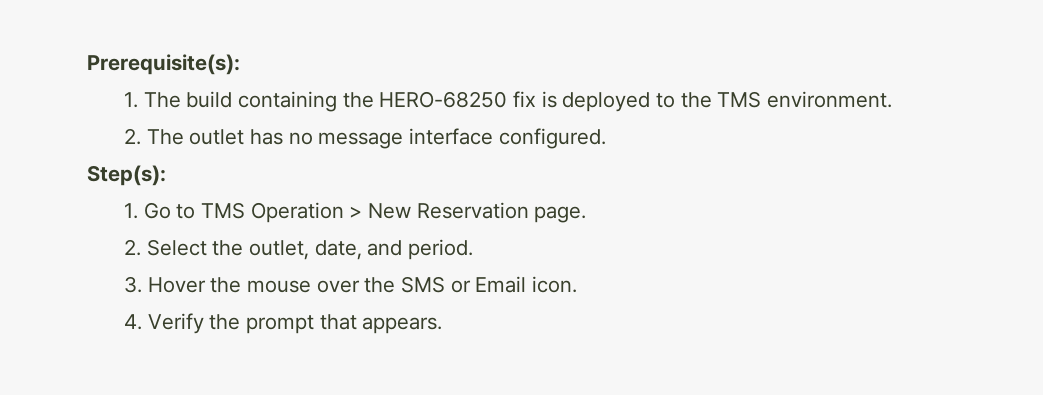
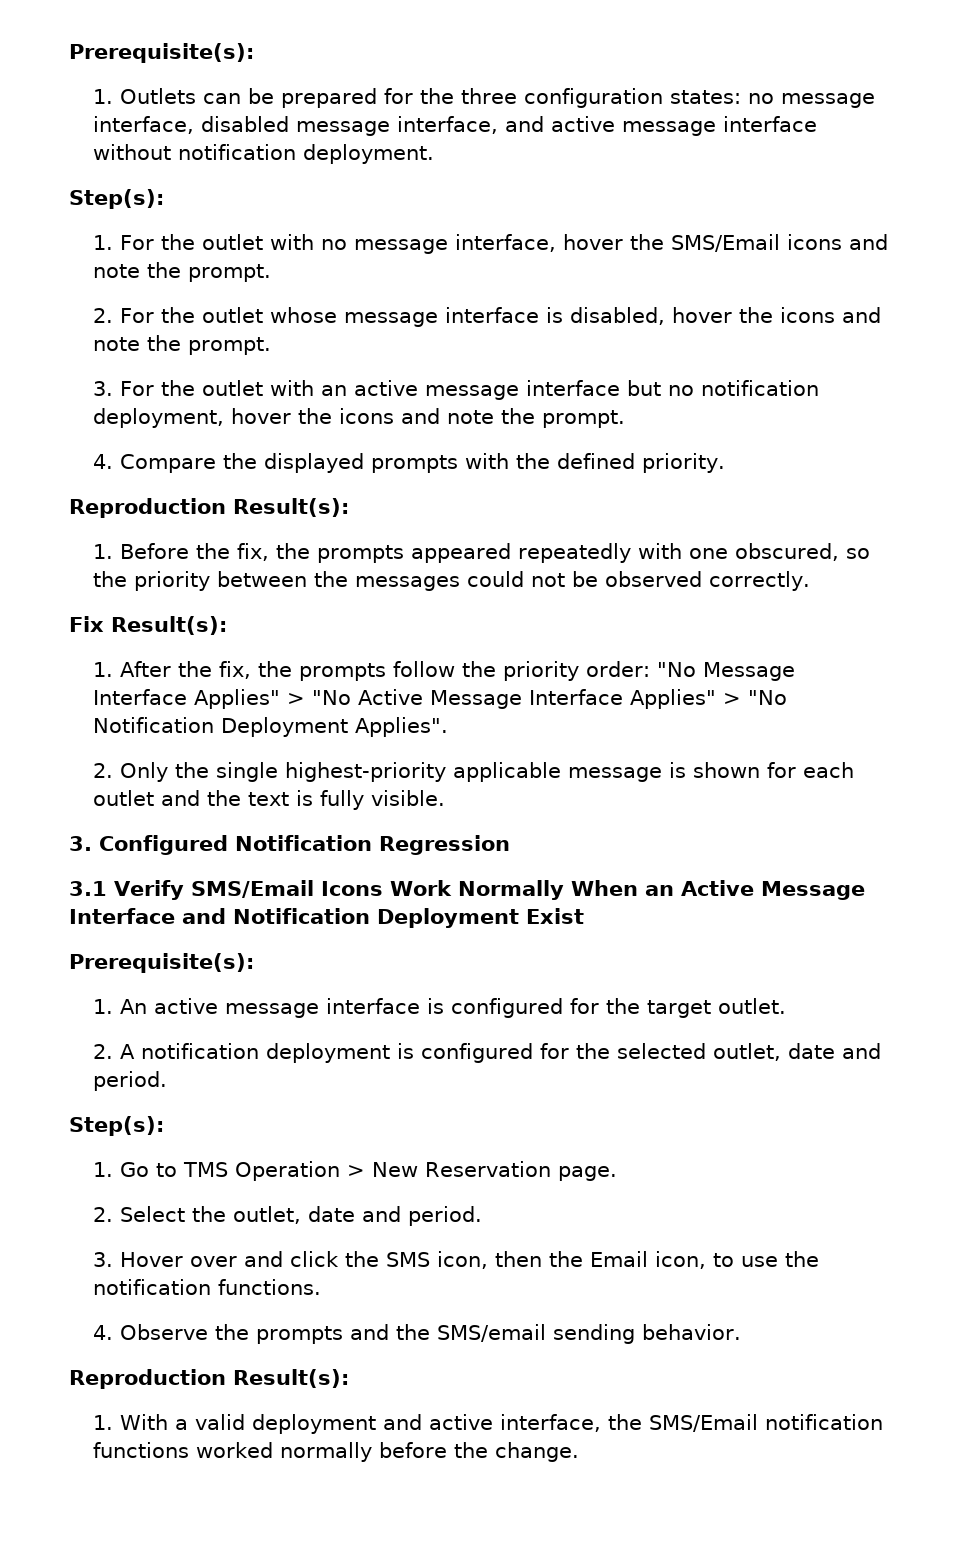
[87,54,240,75] [123,91,892,112] [123,128,606,149] Prerequisite(s): // 1. The build containing the HERO-68250 fix is deployed to the TMS environment. // 2. The outlet has no message interface configured. -> [69,43,254,63] [92,88,875,108] [92,116,817,136] [92,144,434,164] [69,189,164,209] [92,234,888,254] [92,262,271,282] [92,307,881,327] [92,335,271,355] [92,380,819,400] [92,408,625,428] [92,453,725,473] [69,498,349,518] [92,543,870,563] [92,571,810,591] [69,616,227,635] [92,661,795,681] [92,689,787,709] [92,717,448,737] [92,762,854,782] [92,790,445,810] [69,835,510,855] [69,880,865,900] [69,908,584,928] [69,953,254,973] [92,998,786,1018] [92,1043,881,1063] [92,1071,167,1091] Prerequisite(s): // 1. Outlets can be prepared for the three configuration states: no message interface, disabled message interface, and active message interface without notification deployment. // Step(s): // 1. For the outlet with no message interface, hover the SMS/Email icons and note the prompt. // 2. For the outlet whose message interface is disabled, hover the icons and note the prompt. // 3. For the outlet with an active message interface but no notification deployment, hover the icons and note the prompt. // 4. Compare the displayed prompts with the defined priority. // Reproduction Result(s): // 1. Before the fix, the prompts appeared repeatedly with one obscured, so the priority between the messages could not be observed correctly. // Fix Result(s): // 1. After the fix, the prompts follow the priority order: "No Message Interface Applies" > "No Active Message Interface Applies" > "No Notification Deployment Applies". // 2. Only the single highest-priority applicable message is shown for each outlet and the text is fully visible. // 3. Configured Notification Regression // 3.1 Verify SMS/Email Icons Work Normally When an Active Message Interface and Notification Deployment Exist // Prerequisite(s): // 1. An active message interface is configured for the target outlet. // 2. A notification deployment is configured for the selected outlet, date and period.
[314,240,362,260] date, -> [307,1206,355,1222] date
[210,276,577,293] [123,313,443,334] the mouse over the SMS or Email icon. // 4. Verify the prompt that appears. -> [189,1251,819,1269] [92,1279,321,1295] [92,1324,741,1344] [69,1369,349,1389] [92,1414,883,1434] [92,1442,579,1462] over and click the SMS icon, then the Email icon, to use the notification functions. // 4. Observe the prompts and the SMS/email sending behavior. // Reproduction Result(s): // 1. With a valid deployment and active interface, the SMS/Email notification functions worked normally before the change.

